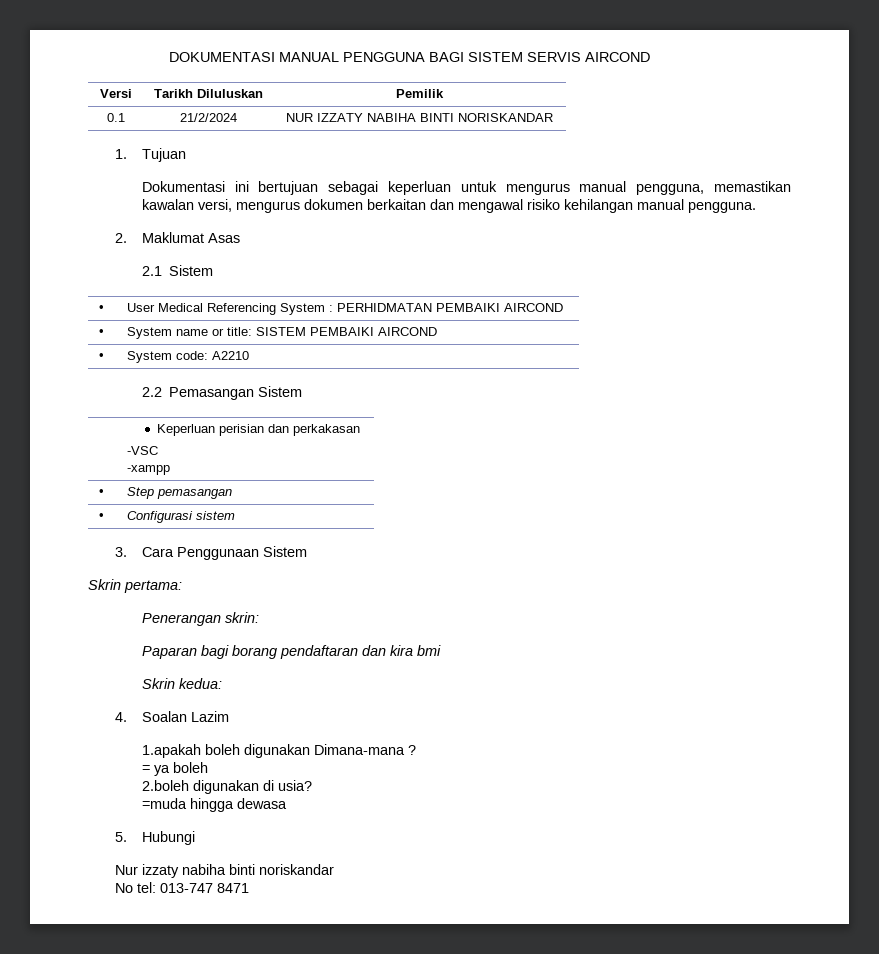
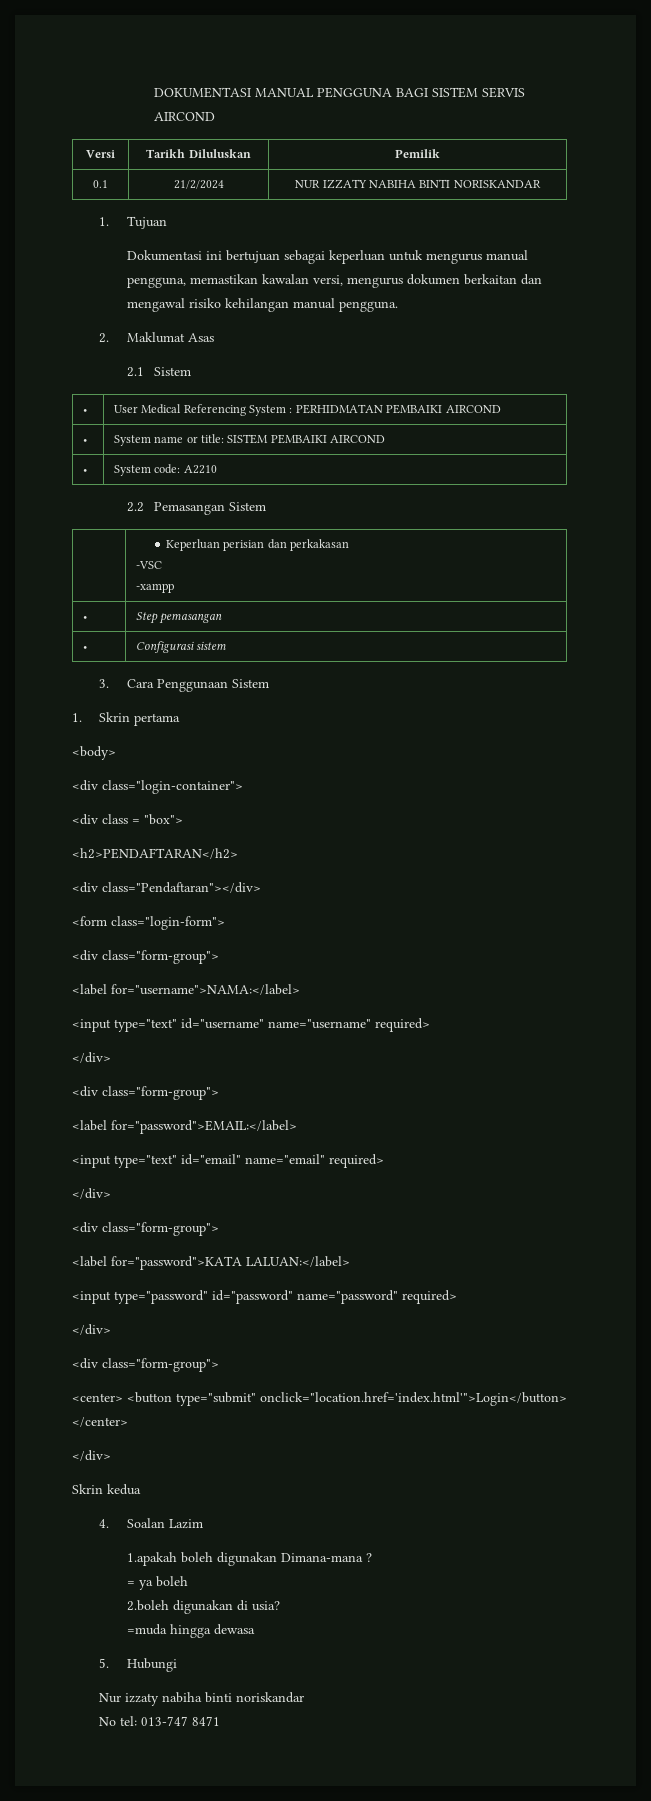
[88,579,182,593] [141,612,259,626] [141,645,441,659] [141,678,222,689] Skrin pertama: // Penerangan skrin: // Paparan bagi borang pendaftaran dan kira bmi // Skrin kedua: -> [72,712,181,726] [72,746,116,760] [72,780,243,794] [72,814,183,825] [72,848,238,859] [72,882,261,893] [72,916,225,930] [72,950,219,964] [72,984,300,995] [72,1018,430,1032] [72,1052,111,1063] [72,1086,219,1100] [72,1120,297,1134] [72,1154,384,1168] [72,1188,111,1199] [72,1222,219,1236] [72,1256,350,1270] [72,1290,457,1304] [72,1324,111,1335] [72,1358,219,1372] [72,1392,567,1406] [72,1417,128,1427] [72,1450,111,1461] [72,1484,141,1495] 1. Skrin pertama // <body> // <div class="login-container"> // <div class = "box"> // <h2>PENDAFTARAN</h2> // <div class="Pendaftaran"></div> // <form class="login-form"> // <div class="form-group"> // <label for="username">NAMA:</label> // <input type="text" id="username" name="username" required> // </div> // <div class="form-group"> // <label for="password">EMAIL:</label> // <input type="text" id="email" name="email" required> // </div> // <div class="form-group"> // <label for="password">KATA LALUAN:</label> // <input type="password" id="password" name="password" required> // </div> // <div class="form-group"> // <center> <button type="submit" onclick="location.href='index.html'">Login</button> </center> // </div> // Skrin kedua

